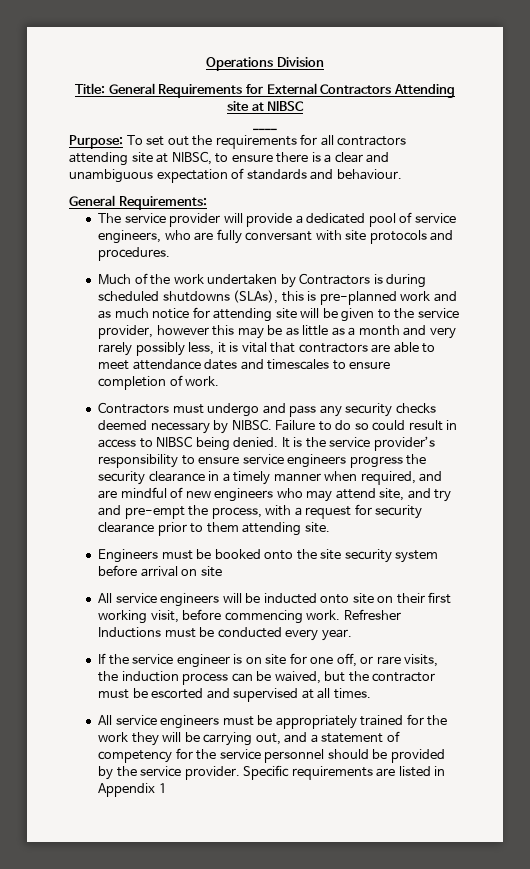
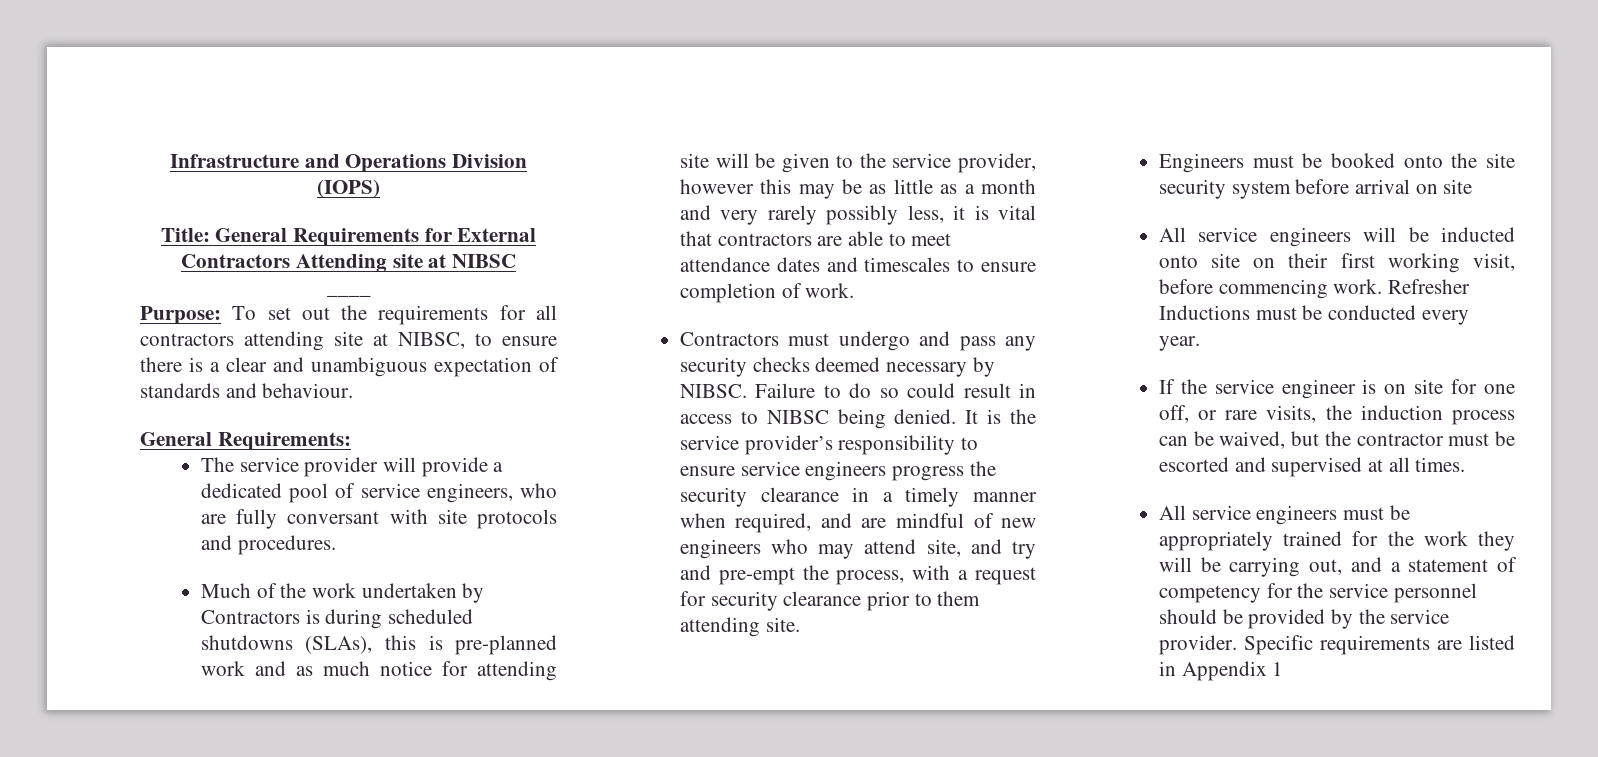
(206, 64) none -> [169,154,340,168] Infrastructure and
(324, 62) none -> [317,179,380,198] (IOPS)

